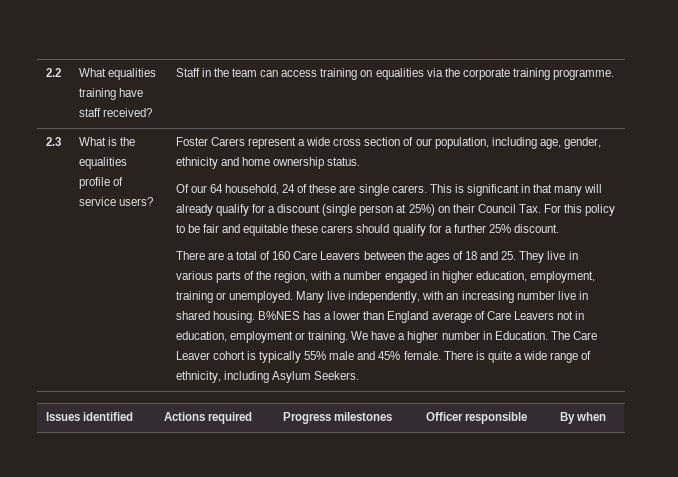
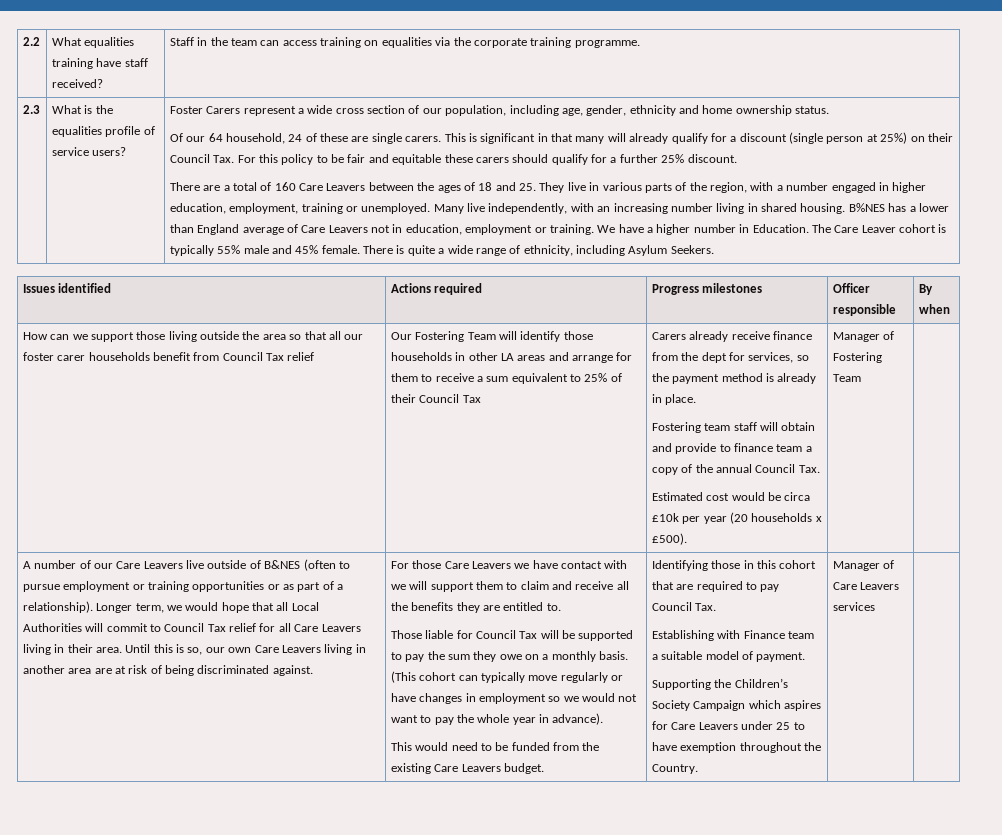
[557,291,576,300] live -> [716,203,745,214] living
(606, 416) none -> [22,331,364,342] [22,352,315,361] [390,331,593,342] [390,352,633,363] [390,373,622,384] [390,394,481,403] [651,331,812,342] [651,352,809,363] [651,373,817,384] [651,394,697,405] [651,422,816,433] [651,443,812,454] [651,464,820,475] [651,492,811,501] [651,512,822,524] [651,533,687,545] [832,331,895,342] [832,352,882,363] [832,374,861,382] [22,559,350,571] [22,581,344,592] [22,601,319,613] [22,623,361,632] [22,644,366,655] [22,665,313,676] [390,560,628,569] [390,581,629,592] [390,602,561,613] [390,630,634,641] [390,651,629,662] [390,671,624,683] [390,693,638,704] [390,713,604,725] [390,742,600,751] [390,763,544,774] [651,560,817,571] [651,581,780,592] [651,602,717,611] [651,630,814,641] [651,651,806,662] [651,678,788,690] [651,700,821,711] [651,721,805,730] [651,742,821,753] [651,764,698,774] [832,560,895,571] [832,582,900,590] [832,602,875,611] // How can we support those living outside the area so that all our foster carer households benefit from Council Tax relief | Our Fostering Team will identify those households in other LA areas and arrange for them to receive a sum equivalent to 25% of their Council Tax | Carers already receive finance from the dept for services, so the payment method is already in place. // Fostering team staff will obtain and provide to finance team a copy of the annual Council Tax. // Estimated cost would be circa £10k per year (20 households x £500). | Manager of Fostering Team | // A number of our Care Leavers live outside of B&NES (often to pursue employment or training opportunities or as part of a relationship). Longer term, we would hope that all Local Authorities will commit to Council Tax relief for all Care Leavers living in their area. Until this is so, our own Care Leavers living in another area are at risk of being discriminated against. | For those Care Leavers we have contact with we will support them to claim and receive all the benefits they are entitled to. // Those liable for Council Tax will be supported to pay the sum they owe on a monthly basis. (This cohort can typically move regularly or have changes in employment so we would not want to pay the whole year in advance). // This would need to be funded from the existing Care Leavers budget. | Identifying those in this cohort that are required to pay Council Tax. // Establishing with Finance team a suitable model of payment. // Supporting the Children’s Society Campaign which aspires for Care Leavers under 25 to have exemption throughout the Country. | Manager of Care Leavers services |

